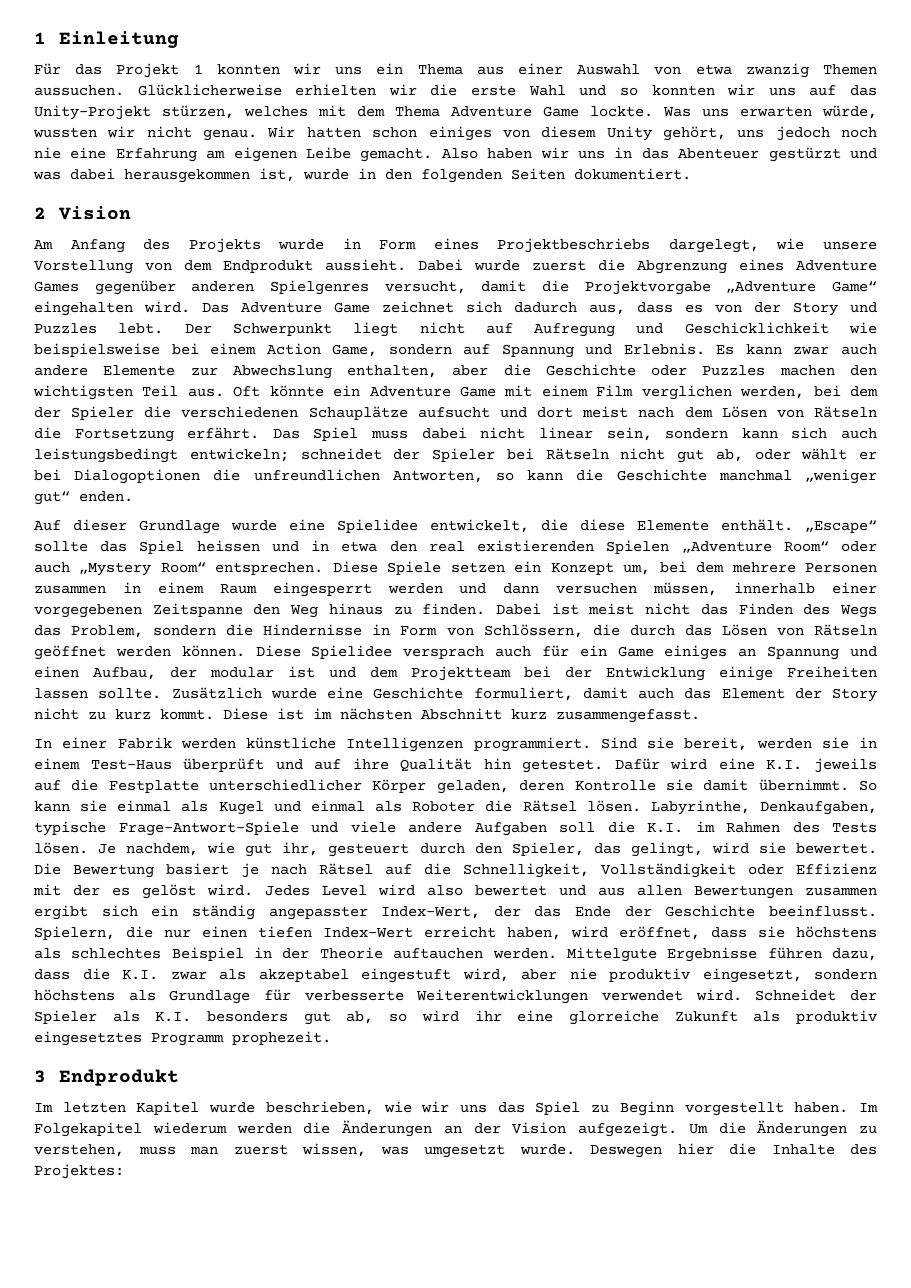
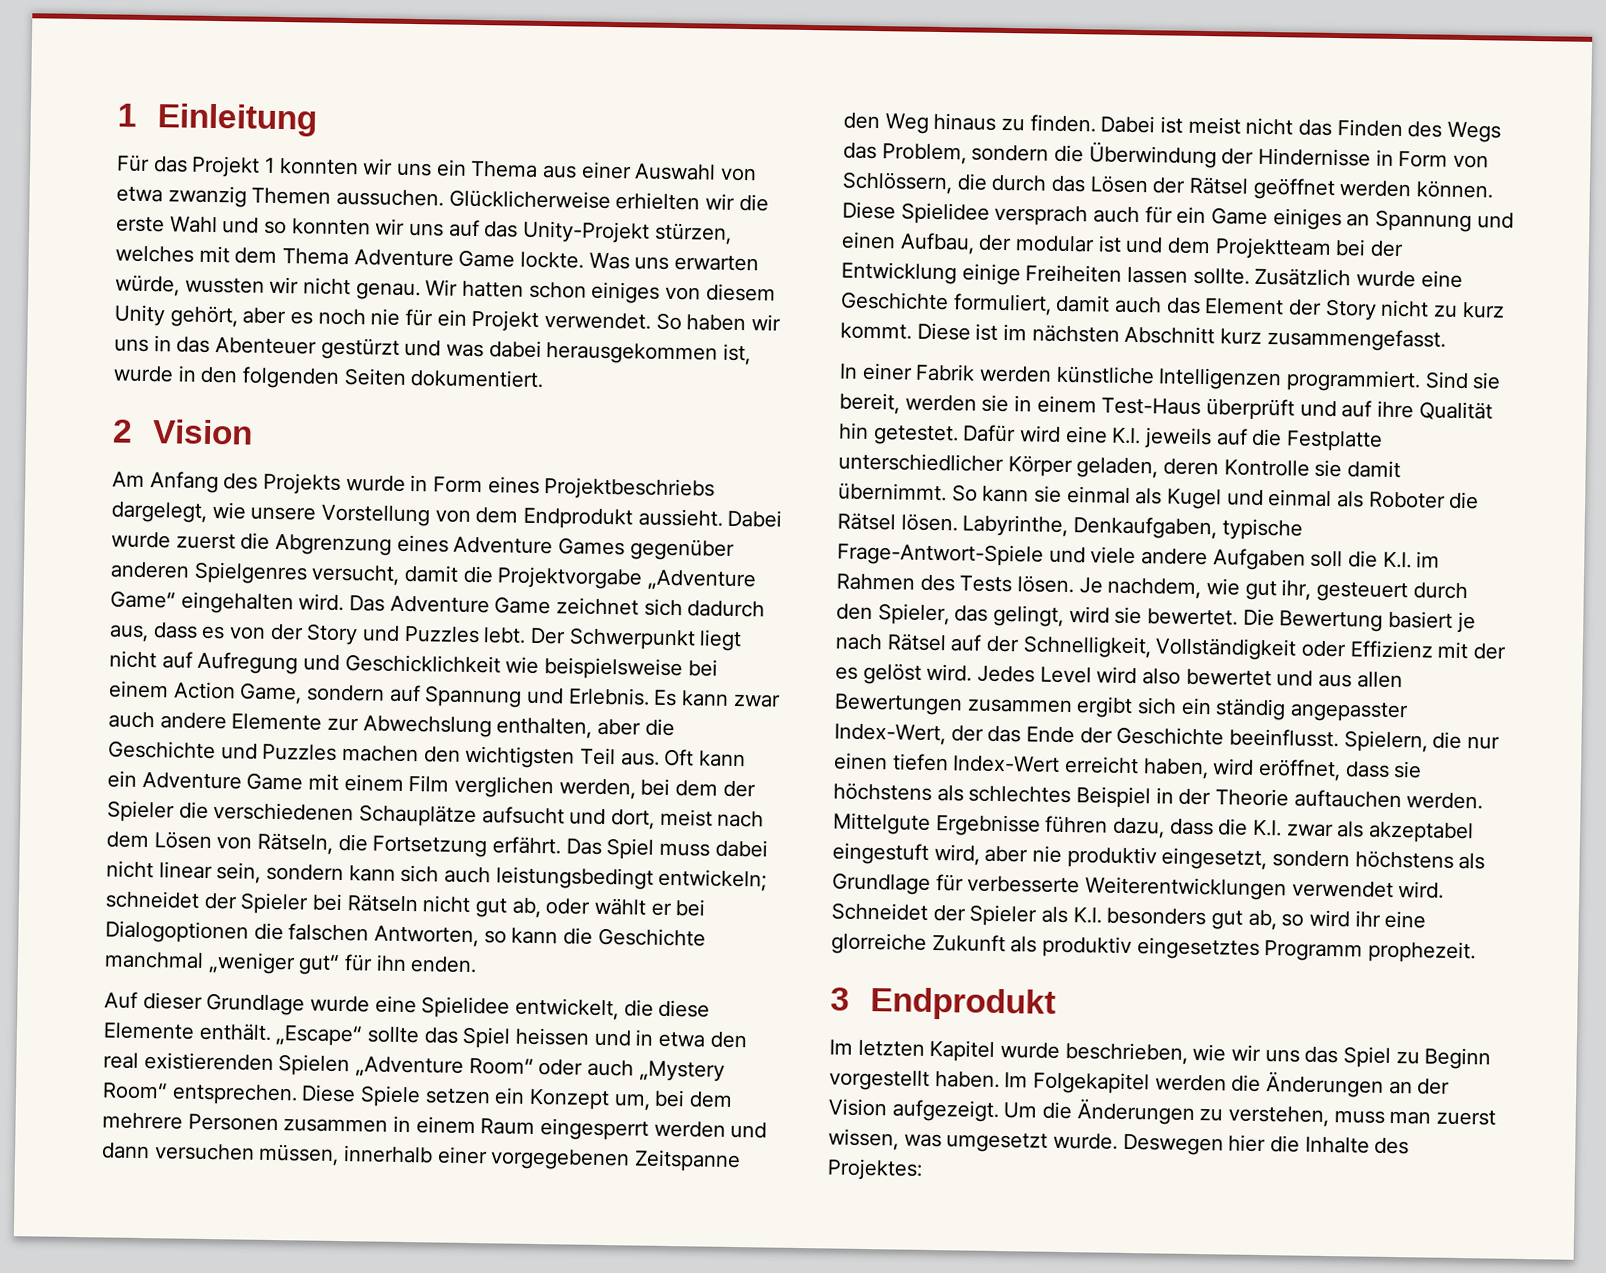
[737,126,877,141] [34,147,478,162] uns jedoch noch nie eine Erfahrung am eigenen Leibe gemacht. Also -> [242,307,682,332] aber es noch nie für ein Projekt verwendet. So
[651,365,688,376] oder -> [220,743,258,760] und
[269,385,324,397] könnte -> [699,750,747,768] kann
[537,407,574,418] dort -> [611,809,656,830] dort,
[814,406,878,418] Rätseln -> [257,832,334,855] Rätseln,
[253,469,380,481] unfreundlichen -> [288,923,370,942] falschen
(70, 498) none -> [344,954,407,972] für ihn
(254, 630) none -> [1088,141,1255,169] Überwindung der
[776,624,877,636] von Rätseln -> [1152,176,1250,195] der Rätsel
[424,863,451,875] die -> [986,635,1021,653] der
[152,1122,227,1134] wiederum -> (1151, 1083) none

